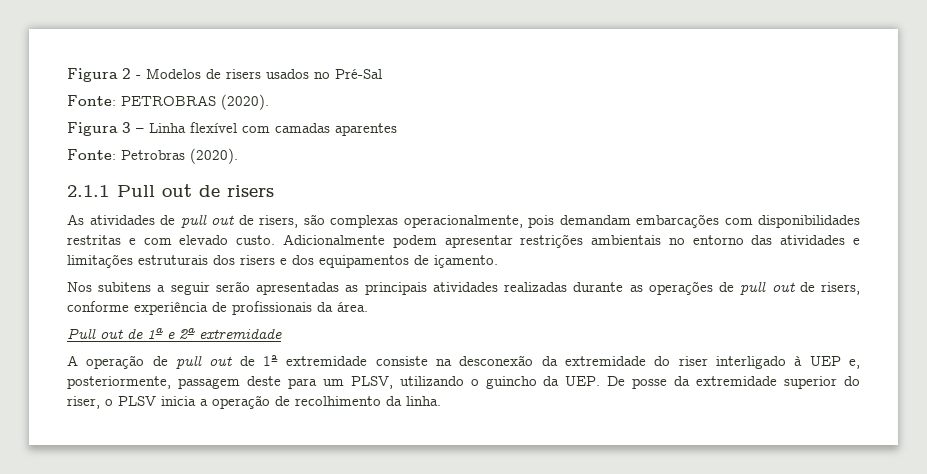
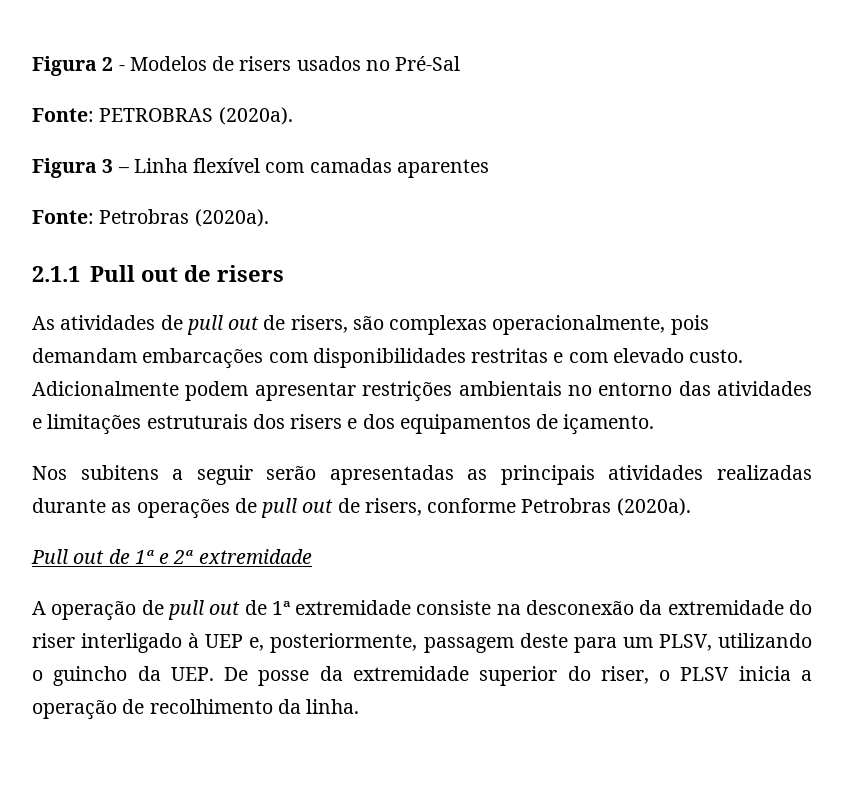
[221,94,269,110] (2020). -> [218,107,293,125] (2020a).
[190,148,238,164] (2020). -> [194,209,269,227] (2020a).
[134,301,368,315] experiência de profissionais da área. -> [521,498,691,516] Petrobras (2020a).

